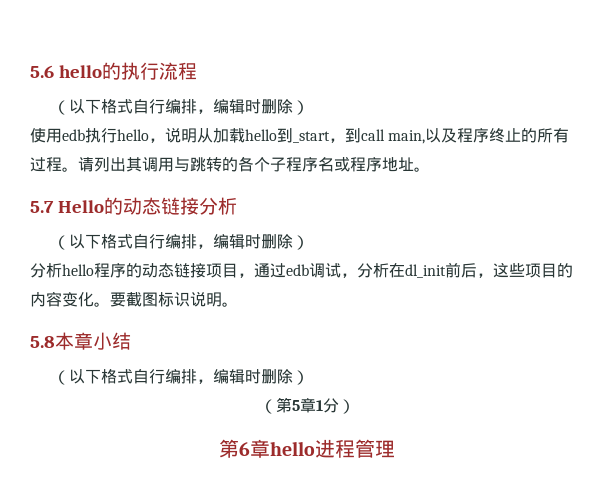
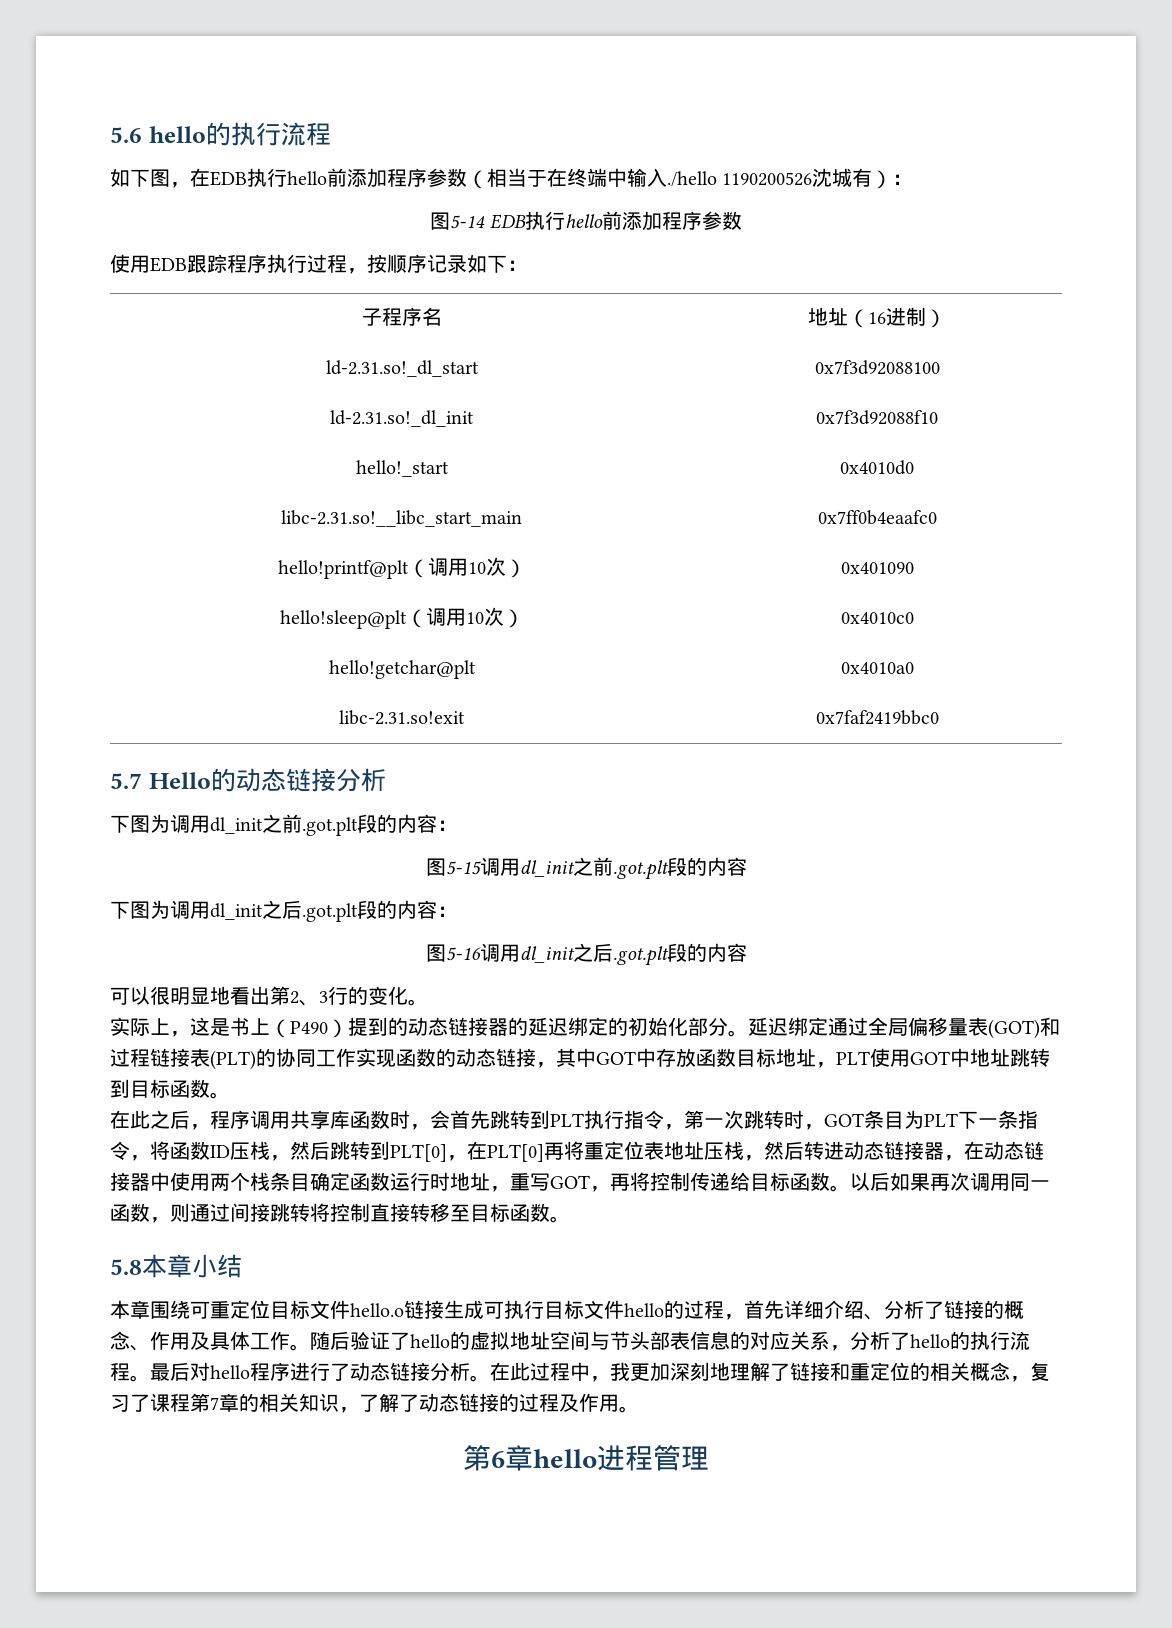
[52,99,309,115] [30,127,570,144] [30,156,430,172] （以下格式自行编排，编辑时删除） // 使用edb执行hello，说明从加载hello到_start，到call main,以及程序终止的所有过程。请列出其调用与跳转的各个子程序名或程序地址。 -> [110,168,913,189] [430,211,742,231] [110,254,527,274] [361,307,442,326] [808,307,946,328] [325,360,479,377] [814,360,940,375] [330,410,474,427] [816,410,938,425] [355,460,449,477] [840,460,914,475] [281,510,522,527] [817,510,937,525] [277,557,526,579] [840,562,914,574] [279,607,524,629] [840,612,914,624] [328,660,476,679] [840,662,914,674] [339,710,465,725] [815,710,939,725] 如下图，在EDB执行hello前添加程序参数（相当于在终端中输入./hello 1190200526沈城有）： // 图5-14 EDB执行hello前添加程序参数 // 使用EDB跟踪程序执行过程，按顺序记录如下： // 子程序名 | 地址（16进制） // ld-2.31.so!_dl_start | 0x7f3d92088100 // ld-2.31.so!_dl_init | 0x7f3d92088f10 // hello!_start | 0x4010d0 // libc-2.31.so!__libc_start_main | 0x7ff0b4eaafc0 // hello!printf@plt（调用10次） | 0x401090 // hello!sleep@plt（调用10次） | 0x4010c0 // hello!getchar@plt | 0x4010a0 // libc-2.31.so!exit | 0x7faf2419bbc0
[52,234,309,250] [30,262,573,278] [30,291,238,307] [30,332,131,350] [52,369,309,385] [259,397,355,414] （以下格式自行编排，编辑时删除） // 分析hello程序的动态链接项目，通过edb调试，分析在dl_init前后，这些项目的内容变化。要截图标识说明。 // 5.8本章小结 // （以下格式自行编排，编辑时删除） // （第5章1分） -> [110,814,457,836] [425,857,747,880] [110,900,457,922] [425,943,747,966] [110,986,428,1006] [110,1017,1060,1039] [110,1048,1050,1070] [110,1079,230,1099] [110,1110,1038,1130] [110,1141,1044,1162] [110,1172,1050,1192] [110,1203,570,1223] [110,1254,242,1278] [110,1300,1024,1320] [110,1331,1030,1351] [110,1362,1050,1382] [110,1393,639,1413] 下图为调用dl_init之前.got.plt段的内容： // 图5-15调用dl_init之前.got.plt段的内容 // 下图为调用dl_init之后.got.plt段的内容： // 图5-16调用dl_init之后.got.plt段的内容 // 可以很明显地看出第2、3行的变化。 // 实际上，这是书上（P490）提到的动态链接器的延迟绑定的初始化部分。延迟绑定通过全局偏移量表(GOT)和过程链接表(PLT)的协同工作实现函数的动态链接，其中GOT中存放函数目标地址，PLT使用GOT中地址跳转到目标函数。 // 在此之后，程序调用共享库函数时，会首先跳转到PLT执行指令，第一次跳转时，GOT条目为PLT下一条指令，将函数ID压栈，然后跳转到PLT[0]，在PLT[0]再将重定位表地址压栈，然后转进动态链接器，在动态链接器中使用两个栈条目确定函数运行时地址，重写GOT，再将控制传递给目标函数。以后如果再次调用同一函数，则通过间接跳转将控制直接转移至目标函数。 // 5.8本章小结 // 本章围绕可重定位目标文件hello.o链接生成可执行目标文件hello的过程，首先详细介绍、分析了链接的概念、作用及具体工作。随后验证了hello的虚拟地址空间与节头部表信息的对应关系，分析了hello的执行流程。最后对hello程序进行了动态链接分析。在此过程中，我更加深刻地理解了链接和重定位的相关概念，复习了课程第7章的相关知识，了解了动态链接的过程及作用。

